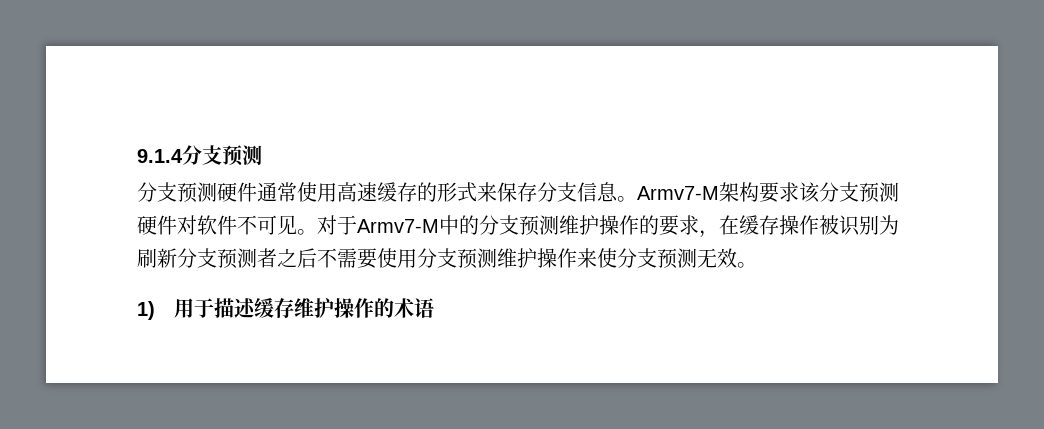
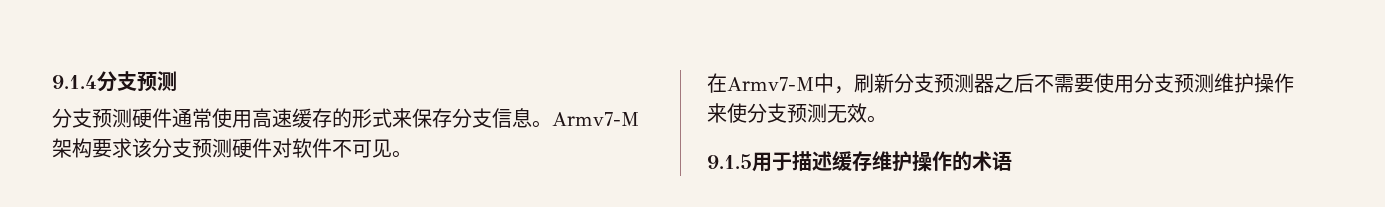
[317,215,899,238] 对于Armv7-M中的分支预测维护操作的要求，在缓存操作被识别为 -> [707,73,854,94] // 在Armv7-M中，
[257,248,277,268] 者 -> [974,74,994,93] 器
[137,301,155,320] 1) -> [707,154,752,169] 9.1.5

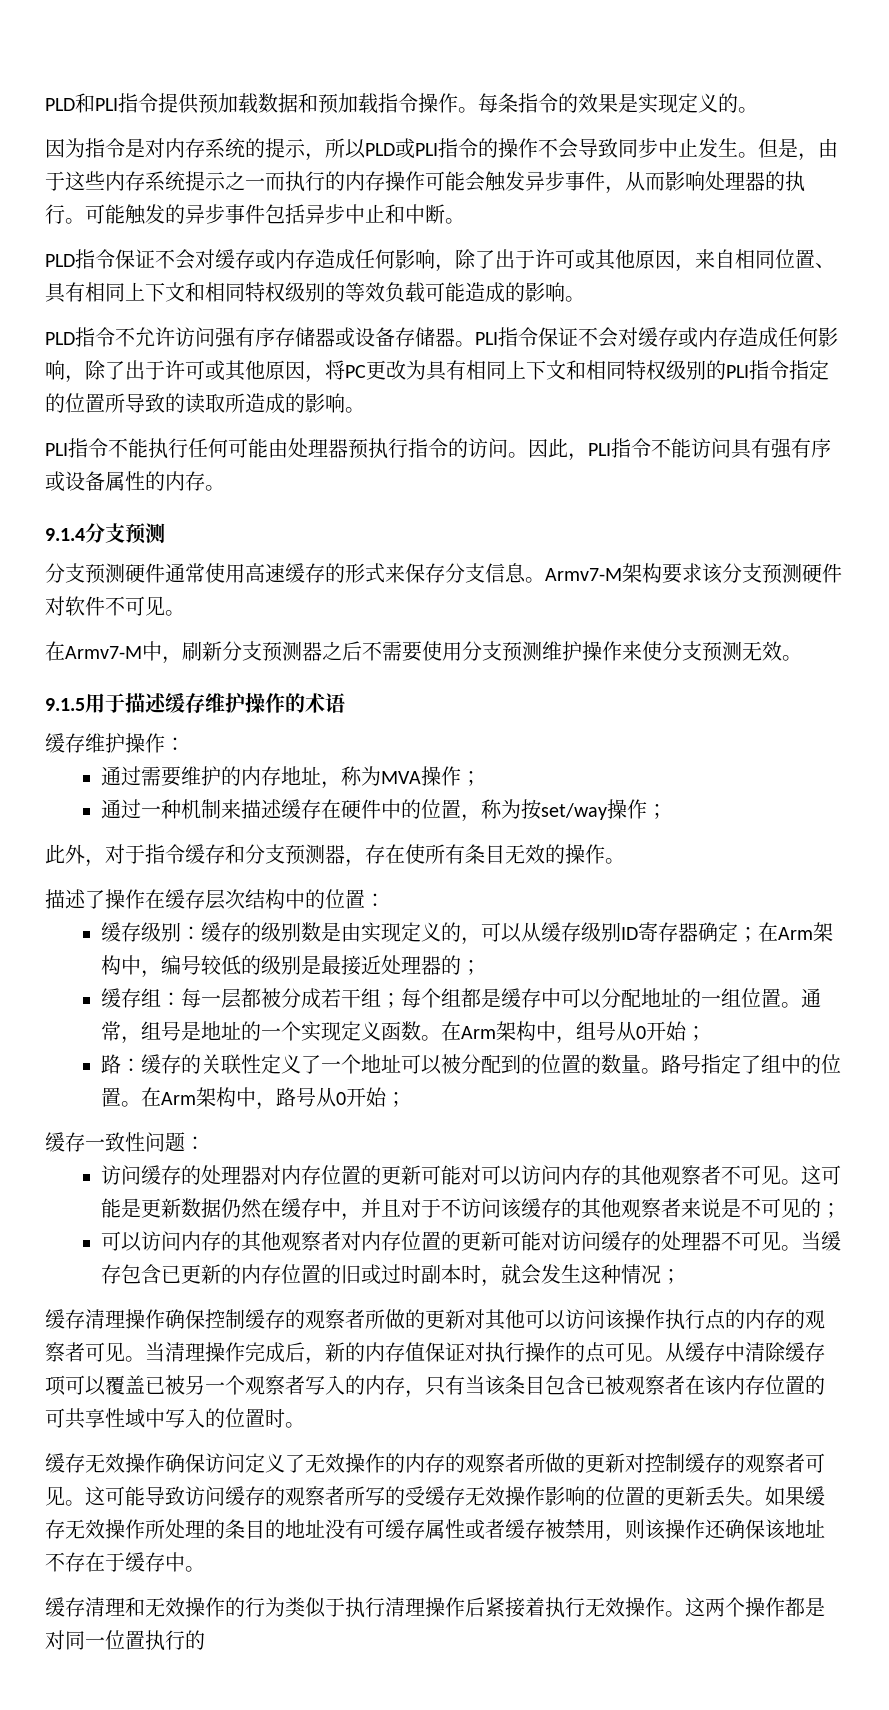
(52, 82) none -> [45,93,758,114] [45,138,838,161] [45,171,805,194] [45,204,465,225] [45,249,835,272] [45,282,585,303] [45,327,838,348] [45,360,829,383] [45,393,365,414] [45,438,831,461] [45,471,225,492] PLD和PLI指令提供预加载数据和预加载指令操作。每条指令的效果是实现定义的。 // 因为指令是对内存系统的提示，所以PLD或PLI指令的操作不会导致同步中止发生。但是，由于这些内存系统提示之一而执行的内存操作可能会触发异步事件，从而影响处理器的执行。可能触发的异步事件包括异步中止和中断。 // PLD指令保证不会对缓存或内存造成任何影响，除了出于许可或其他原因，来自相同位置、具有相同上下文和相同特权级别的等效负载可能造成的影响。 // PLD指令不允许访问强有序存储器或设备存储器。PLI指令保证不会对缓存或内存造成任何影响，除了出于许可或其他原因，将PC更改为具有相同上下文和相同特权级别的PLI指令指定的位置所导致的读取所造成的影响。 // PLI指令不能执行任何可能由处理器预执行指令的访问。因此，PLI指令不能访问具有强有序或设备属性的内存。 //
(1012, 161) none -> [45,733,185,753] [101,766,482,789] [101,799,668,822] [45,844,625,867] [45,889,385,910] [101,922,834,945] [101,955,482,978] [101,988,822,1009] [101,1021,707,1044] [101,1054,842,1075] [101,1087,407,1110] [45,1132,205,1152] [101,1165,842,1186] [101,1198,842,1221] [101,1231,842,1252] [101,1264,682,1287] [45,1309,825,1330] [45,1342,825,1365] [45,1375,825,1398] [45,1408,305,1429] [45,1453,825,1473] [45,1486,825,1507] [45,1519,825,1542] [45,1552,205,1572] [45,1597,825,1618] [45,1630,205,1651] // 缓存维护操作： // 通过需要维护的内存地址，称为MVA操作； // 通过一种机制来描述缓存在硬件中的位置，称为按set/way操作； // 此外，对于指令缓存和分支预测器，存在使所有条目无效的操作。 // 描述了操作在缓存层次结构中的位置： // 缓存级别：缓存的级别数是由实现定义的，可以从缓存级别ID寄存器确定；在Arm架构中，编号较低的级别是最接近处理器的； // 缓存组：每一层都被分成若干组；每个组都是缓存中可以分配地址的一组位置。通常，组号是地址的一个实现定义函数。在Arm架构中，组号从0开始； // 路：缓存的关联性定义了一个地址可以被分配到的位置的数量。路号指定了组中的位置。在Arm架构中，路号从0开始； // 缓存一致性问题： // 访问缓存的处理器对内存位置的更新可能对可以访问内存的其他观察者不可见。这可能是更新数据仍然在缓存中，并且对于不访问该缓存的其他观察者来说是不可见的； // 可以访问内存的其他观察者对内存位置的更新可能对访问缓存的处理器不可见。当缓存包含已更新的内存位置的旧或过时副本时，就会发生这种情况； // 缓存清理操作确保控制缓存的观察者所做的更新对其他可以访问该操作执行点的内存的观察者可见。当清理操作完成后，新的内存值保证对执行操作的点可见。从缓存中清除缓存项可以覆盖已被另一个观察者写入的内存，只有当该条目包含已被观察者在该内存位置的可共享性域中写入的位置时。 // 缓存无效操作确保访问定义了无效操作的内存的观察者所做的更新对控制缓存的观察者可见。这可能导致访问缓存的观察者所写的受缓存无效操作影响的位置的更新丢失。如果缓存无效操作所处理的条目的地址没有可缓存属性或者缓存被禁用，则该操作还确保该地址不存在于缓存中。 // 缓存清理和无效操作的行为类似于执行清理操作后紧接着执行无效操作。这两个操作都是对同一位置执行的

